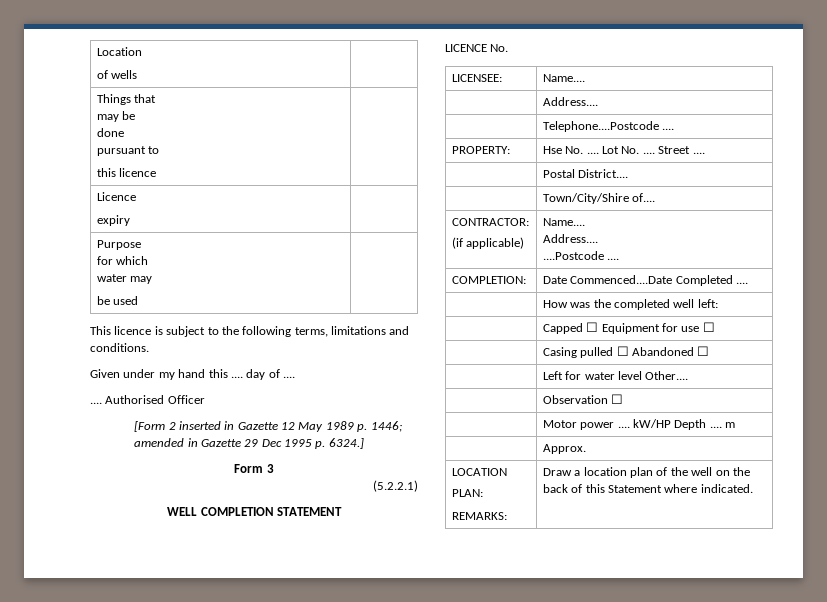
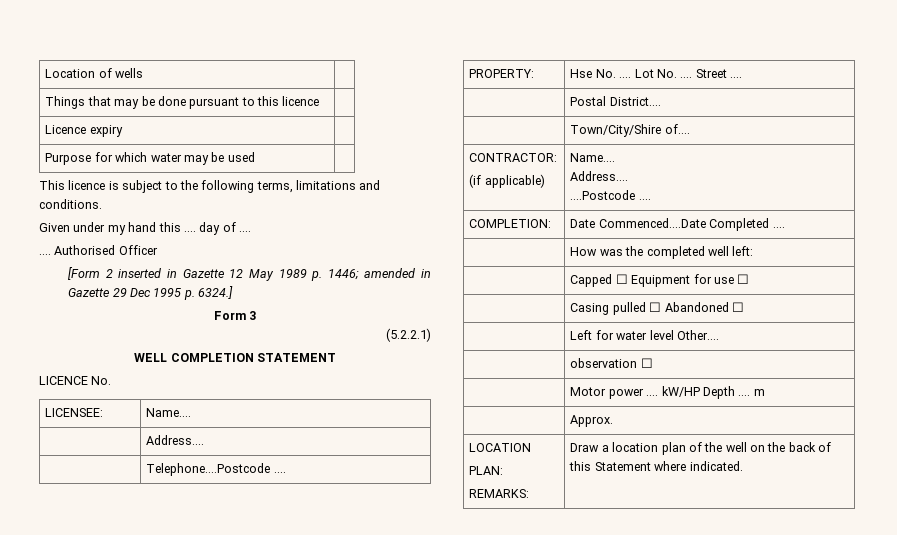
(142, 51) // -> (96, 73) none
[96,111,136,122] // may be // -> [114,96,155,109] may be
(124, 132) // -> (186, 101) none
(160, 150) // -> (255, 101) none
(136, 196) // -> (87, 129) none
(141, 245) // -> (92, 159) none
(149, 260) // -> (148, 157) none
(153, 280) // -> (209, 160) none
[542,395,608,404] Observation -> [570,358,638,368] observation

